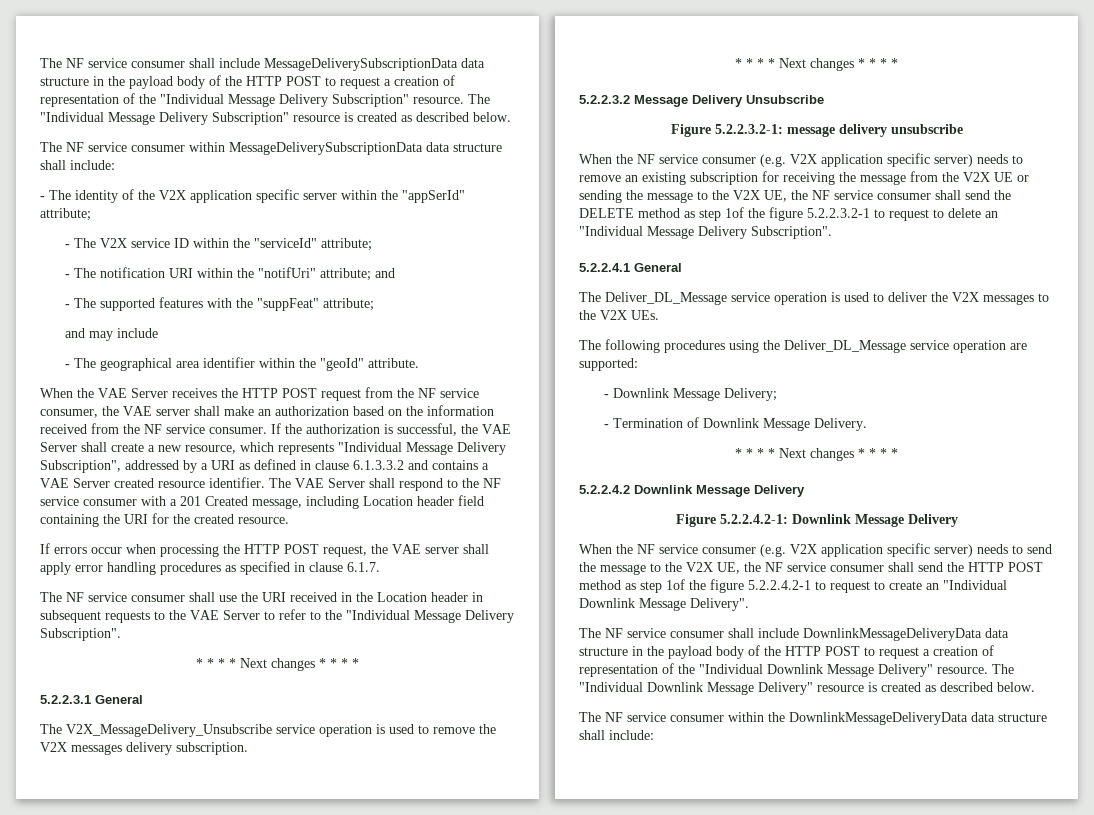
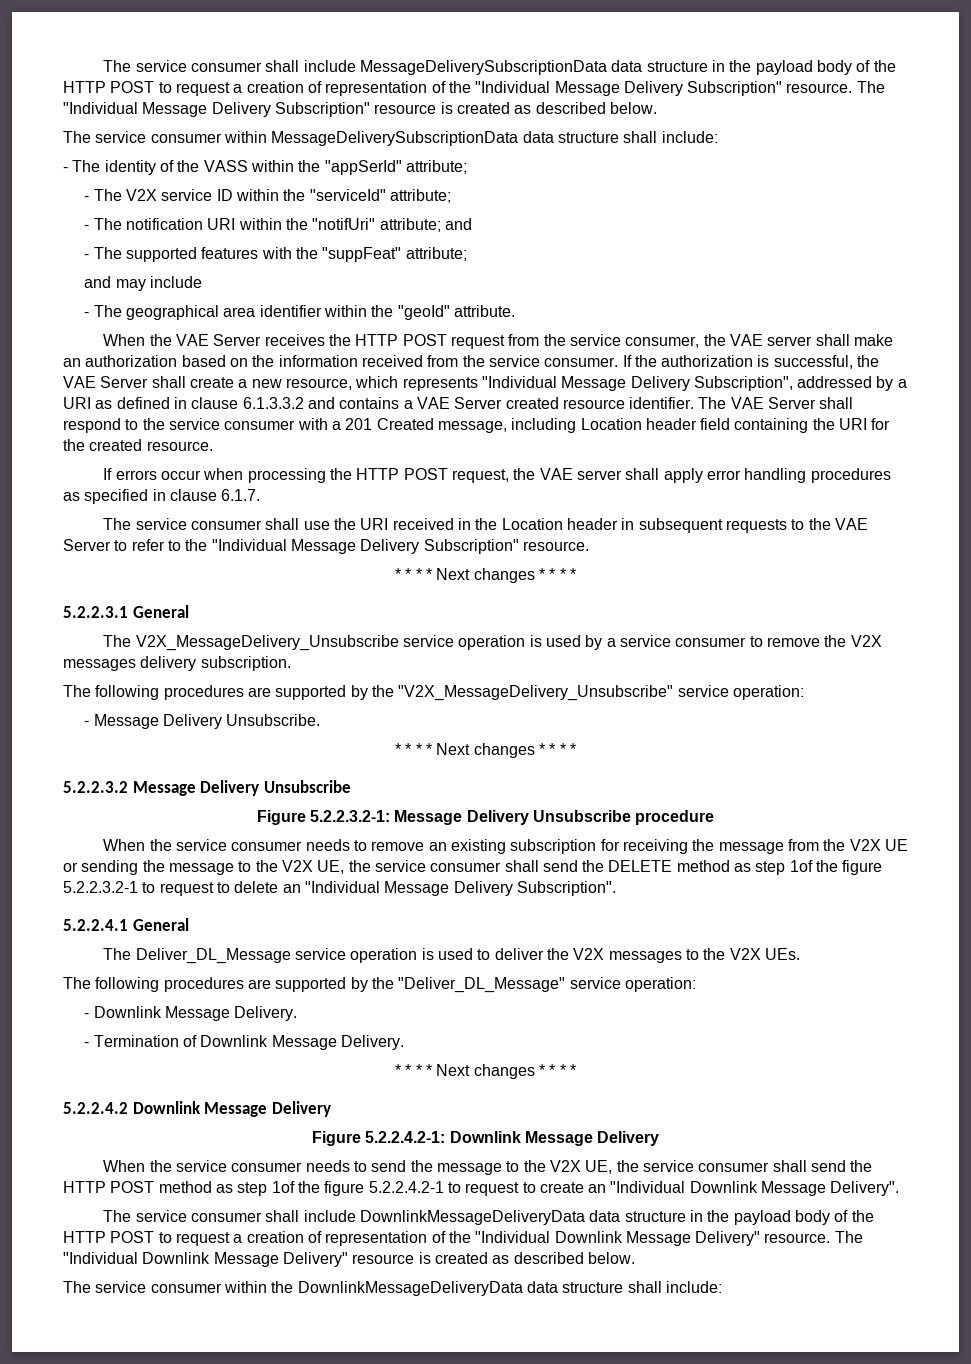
[40,58,84,68] The NF -> [103,60,132,72] The
[66,142,84,152] NF -> (91, 137) none
[159,189,337,203] V2X application specific server -> [203,160,248,172] VASS
[418,388,436,398] NF -> (566, 340) none
[144,424,162,434] NF -> (485, 361) none
[483,478,501,488] NF -> (165, 424) none
[66,592,84,602] NF -> (132, 524) none
[40,628,121,641] Subscription". -> [423,539,589,554] Subscription" resource.
(414, 729) none -> [585,635,747,650] by a service consumer
(248, 748) none -> [63,685,804,701] [84,714,321,729] // The following procedures are supported by the "V2X_MessageDelivery_Unsubscribe" service operation: // - Message Delivery Unsubscribe.
[786,124,963,137] [579,153,973,167] message delivery unsubscribe // When the NF service consumer (e.g. V2X application specific server) -> [394,810,715,825] [103,839,303,851] Message Delivery Unsubscribe procedure // When the service consumer
[812,190,830,200] NF -> (371, 866) none
[729,340,1027,353] [579,358,638,371] using the Deliver_DL_Message service operation are supported: -> [247,977,696,993] are supported by the "Deliver_DL_Message" service operation:
[724,388,778,401] Delivery; -> [234,1006,298,1021] Delivery.
[637,543,973,557] NF service consumer (e.g. V2X application specific server) -> [176,1160,303,1172] service consumer
[765,562,783,572] NF -> (639, 1166) none
[605,628,623,638] NF -> (132, 1216) none
[605,712,623,722] NF -> (91, 1287) none

